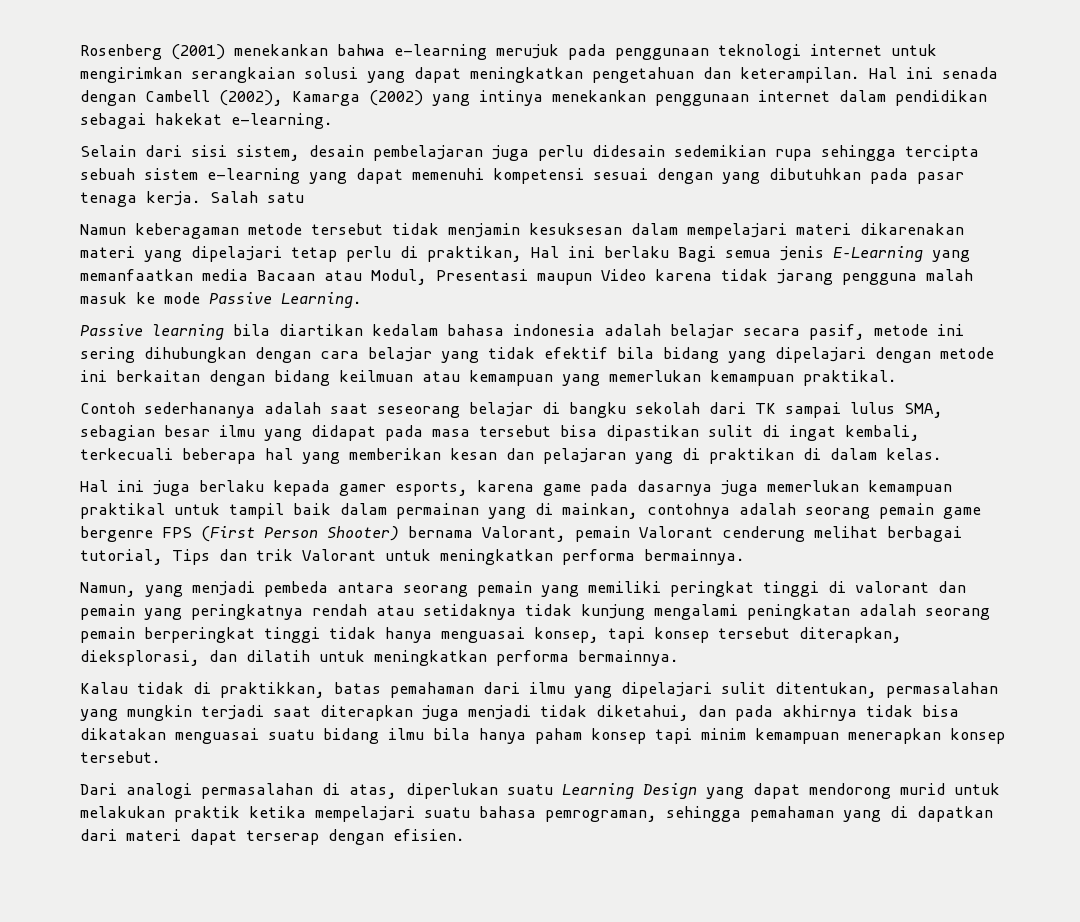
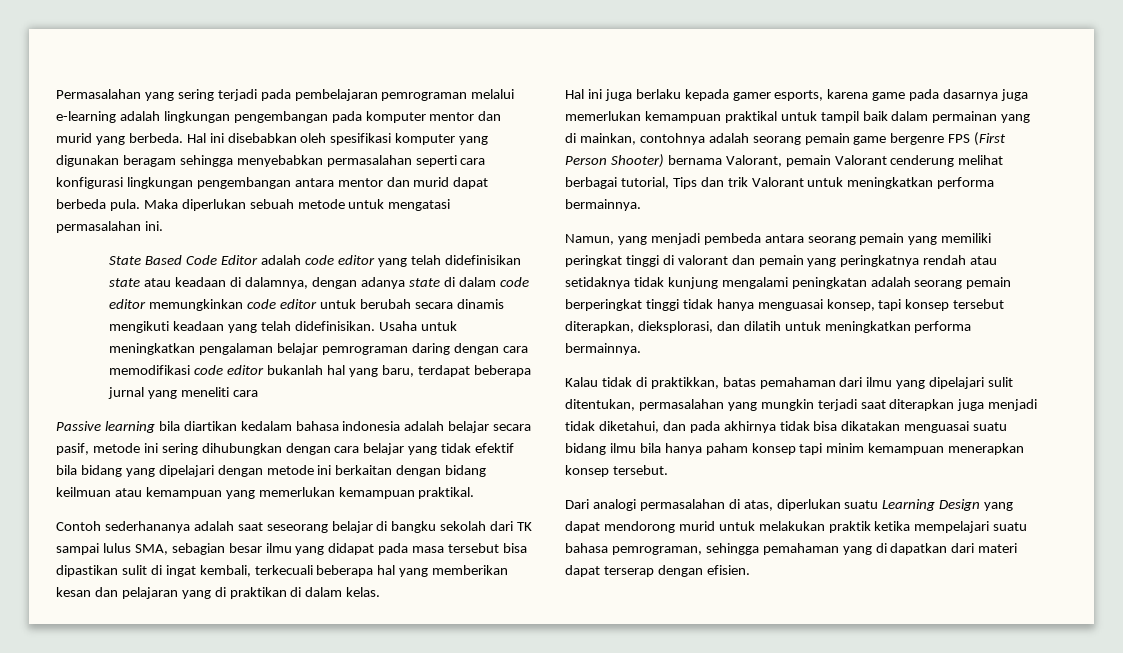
[80,44,937,60] [80,67,998,83] [80,90,987,106] [80,113,333,129] [80,145,979,161] [80,168,964,184] [80,191,304,207] [80,223,964,239] [80,246,970,262] [80,269,973,285] [80,292,362,308] Rosenberg (2001) menekankan bahwa e-learning merujuk pada penggunaan teknologi internet untuk mengirimkan serangkaian solusi yang dapat meningkatkan pengetahuan dan keterampilan. Hal ini senada dengan Cambell (2002), Kamarga (2002) yang intinya menekankan penggunaan internet dalam pendidikan sebagai hakekat e-learning. // Selain dari sisi sistem, desain pembelajaran juga perlu didesain sedemikian rupa sehingga tercipta sebuah sistem e-learning yang dapat memenuhi kompetensi sesuai dengan yang dibutuhkan pada pasar tenaga kerja. Salah satu // Namun keberagaman metode tersebut tidak menjamin kesuksesan dalam mempelajari materi dikarenakan materi yang dipelajari tetap perlu di praktikan, Hal ini berlaku Bagi semua jenis E–Learning yang memanfaatkan media Bacaan atau Modul, Presentasi maupun Video karena tidak jarang pengguna malah masuk ke mode Passive Learning. -> [56,89,515,101] [56,111,502,123] [56,133,489,145] [56,155,486,167] [56,177,489,189] [56,199,451,211] [56,221,163,233] [109,255,521,267] [109,277,529,289] [109,299,504,311] [109,321,457,333] [109,343,528,355] [109,365,531,377] [108,387,259,399] Permasalahan yang sering terjadi pada pembelajaran pemrograman melalui e-learning adalah lingkungan pengembangan pada komputer mentor dan murid yang berbeda. Hal ini disebabkan oleh spesifikasi komputer yang digunakan beragam sehingga menyebabkan permasalahan seperti cara konfigurasi lingkungan pengembangan antara mentor dan murid dapat berbeda pula. Maka diperlukan sebuah metode untuk mengatasi permasalahan ini. // State Based Code Editor adalah code editor yang telah didefinisikan state atau keadaan di dalamnya, dengan adanya state di dalam code editor memungkinkan code editor untuk berubah secara dinamis mengikuti keadaan yang telah didefinisikan. Usaha untuk meningkatkan pengalaman belajar pemrograman daring dengan cara memodifikasi code editor bukanlah hal yang baru, terdapat beberapa jurnal yang meneliti cara

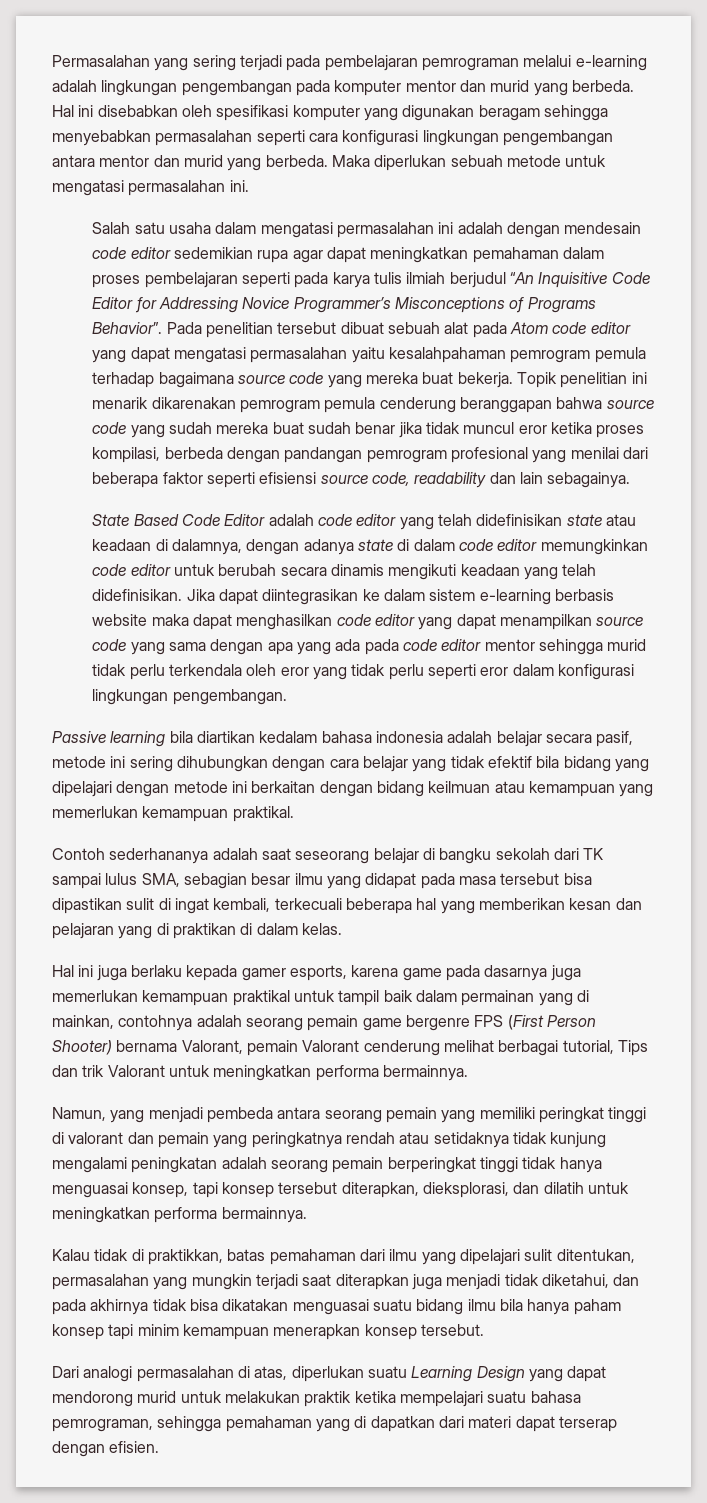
[453,177,489,189] [56,199,140,211] dapat berbeda pula. -> [227,155,328,171] yang berbeda.
(163, 226) none -> [92,222,642,238] [92,247,604,263] [92,272,650,288] [92,297,596,313] [92,322,631,338] [92,347,646,363] [92,372,647,388] [92,397,654,413] [92,422,645,438] [92,447,648,463] [92,472,631,488] // Salah satu usaha dalam mengatasi permasalahan ini adalah dengan mendesain code editor sedemikian rupa agar dapat meningkatkan pemahaman dalam proses pembelajaran seperti pada karya tulis ilmiah berjudul “An Inquisitive Code Editor for Addressing Novice Programmer’s Misconceptions of Programs Behavior”. Pada penelitian tersebut dibuat sebuah alat pada Atom code editor yang dapat mengatasi permasalahan yaitu kesalahpahaman pemrogram pemula terhadap bagaimana source code yang mereka buat bekerja. Topik penelitian ini menarik dikarenakan pemrogram pemula cenderung beranggapan bahwa source code yang sudah mereka buat sudah benar jika tidak muncul eror ketika proses kompilasi, berbeda dengan pandangan pemrogram profesional yang menilai dari beberapa faktor seperti efisiensi source code, readability dan lain sebagainya.
[379,321,457,331] [109,343,528,355] [109,365,531,377] [108,387,259,399] Usaha untuk meningkatkan pengalaman belajar pemrograman daring dengan cara memodifikasi code editor bukanlah hal yang baru, terdapat beberapa jurnal yang meneliti cara -> [186,589,614,605] [92,614,644,630] [92,639,647,655] [92,664,634,680] [92,689,287,705] Jika dapat diintegrasikan ke dalam sistem e-learning berbasis website maka dapat menghasilkan code editor yang dapat menampilkan source code yang sama dengan apa yang ada pada code editor mentor sehingga murid tidak perlu terkendala oleh eror yang tidak perlu seperti eror dalam konfigurasi lingkungan pengembangan.

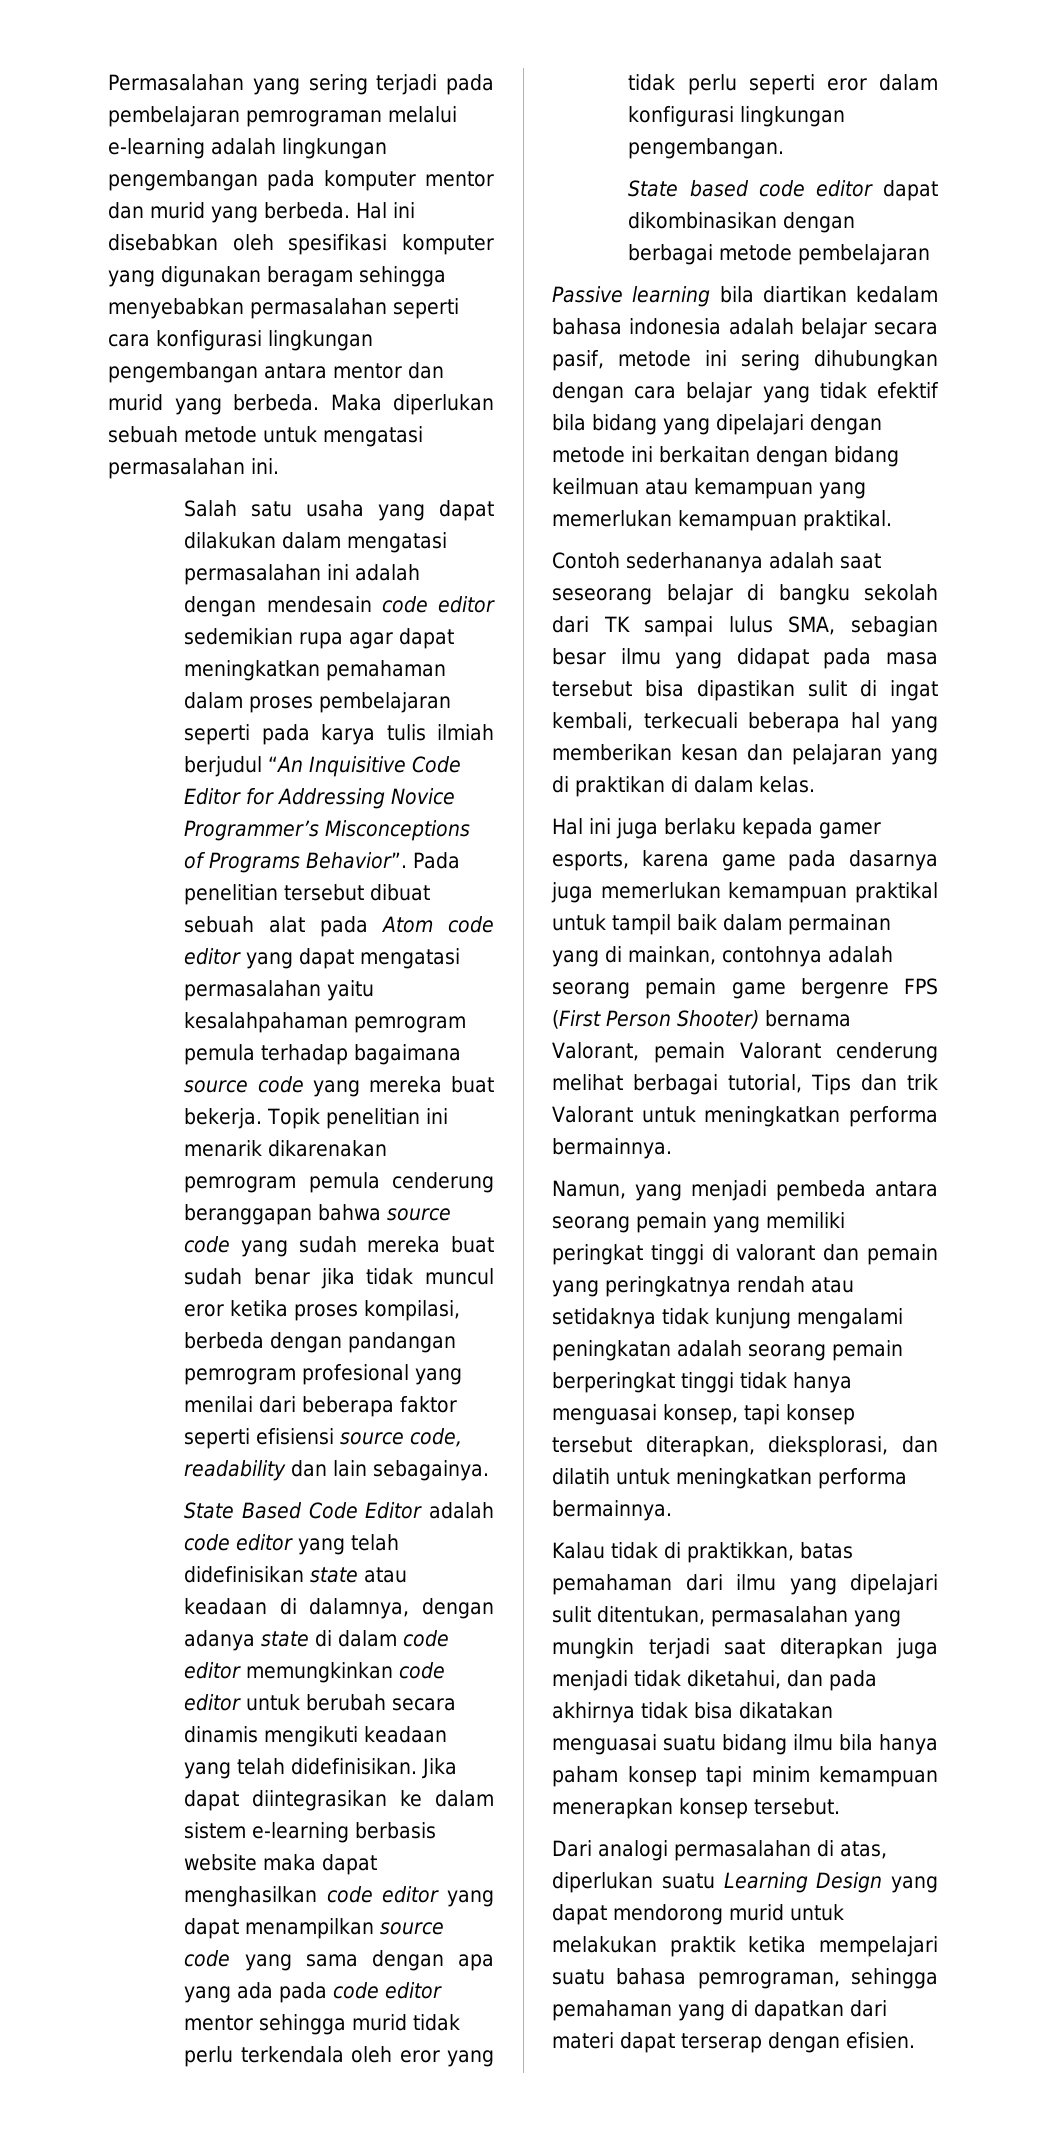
(212, 228) none -> [378,500,494,521] [184,532,277,549] yang dapat dilakukan
(287, 697) none -> [628,180,938,201] [628,212,856,233] [628,244,931,265] // State based code editor dapat dikombinasikan dengan berbagai metode pembelajaran

